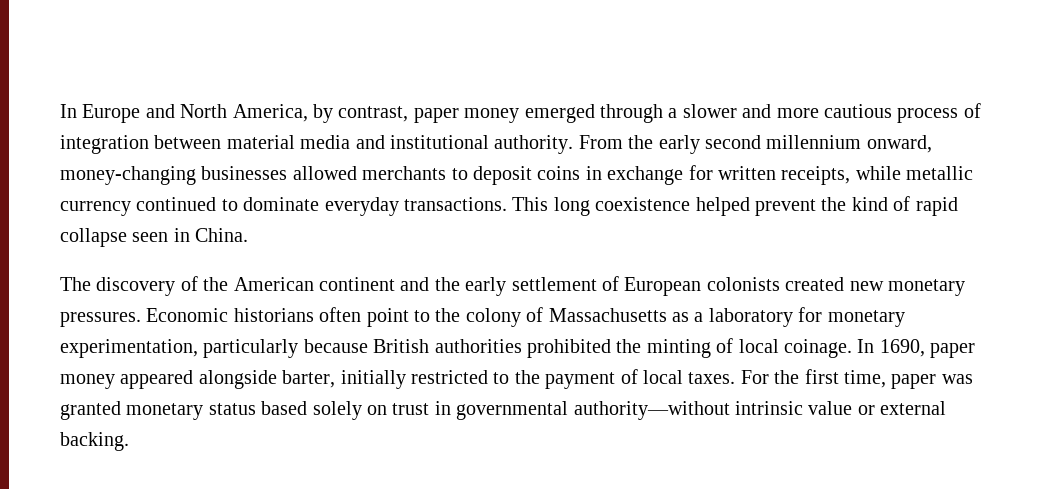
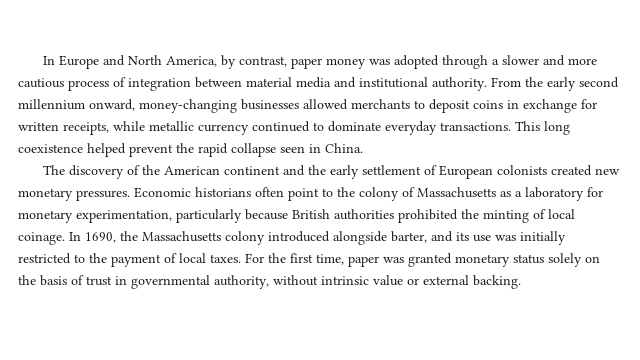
[524,104,595,123] emerged -> [368,55,439,69] was adopted
[851,196,911,211] kind of -> (194, 148) none
[930,343,976,358] [60,370,336,389] paper money appeared alongside barter, -> [120,231,516,245] the Massachusetts colony introduced alongside barter, and its use was
[261,401,308,415] based -> (544, 259) none
(387, 410) none -> [18,275,84,286] the basis of
[573,401,730,420] authority—without -> [214,275,318,289] authority, without

